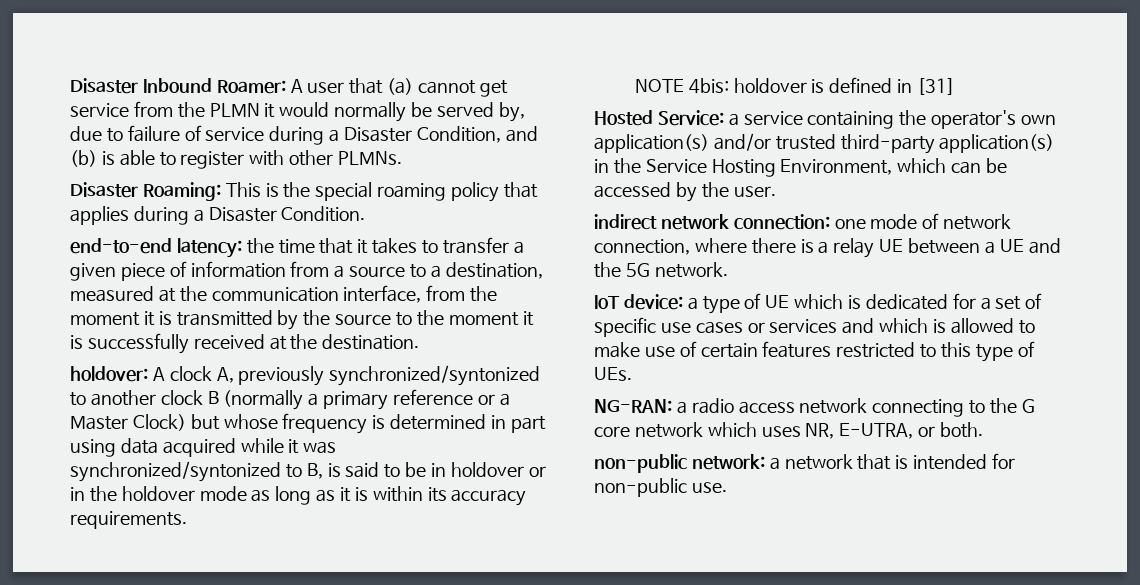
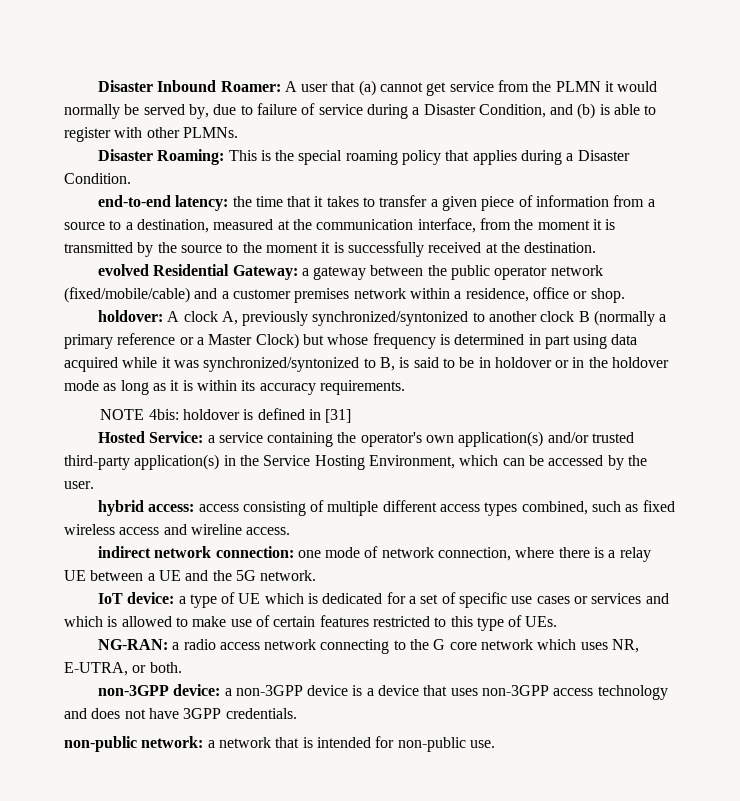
(420, 342) none -> [97,264,603,280] [64,287,625,303] // evolved Residential Gateway: a gateway between the public operator network (fixed/mobile/cable) and a customer premises network within a residence, office or shop.
(776, 191) none -> [97,500,675,516] [64,524,291,535] // hybrid access: access consisting of multiple different access types combined, such as fixed wireless access and wireline access.
(984, 430) none -> [97,684,668,700] [64,708,297,719] // non-3GPP device: a non-3GPP device is a device that uses non-3GPP access technology and does not have 3GPP credentials.

